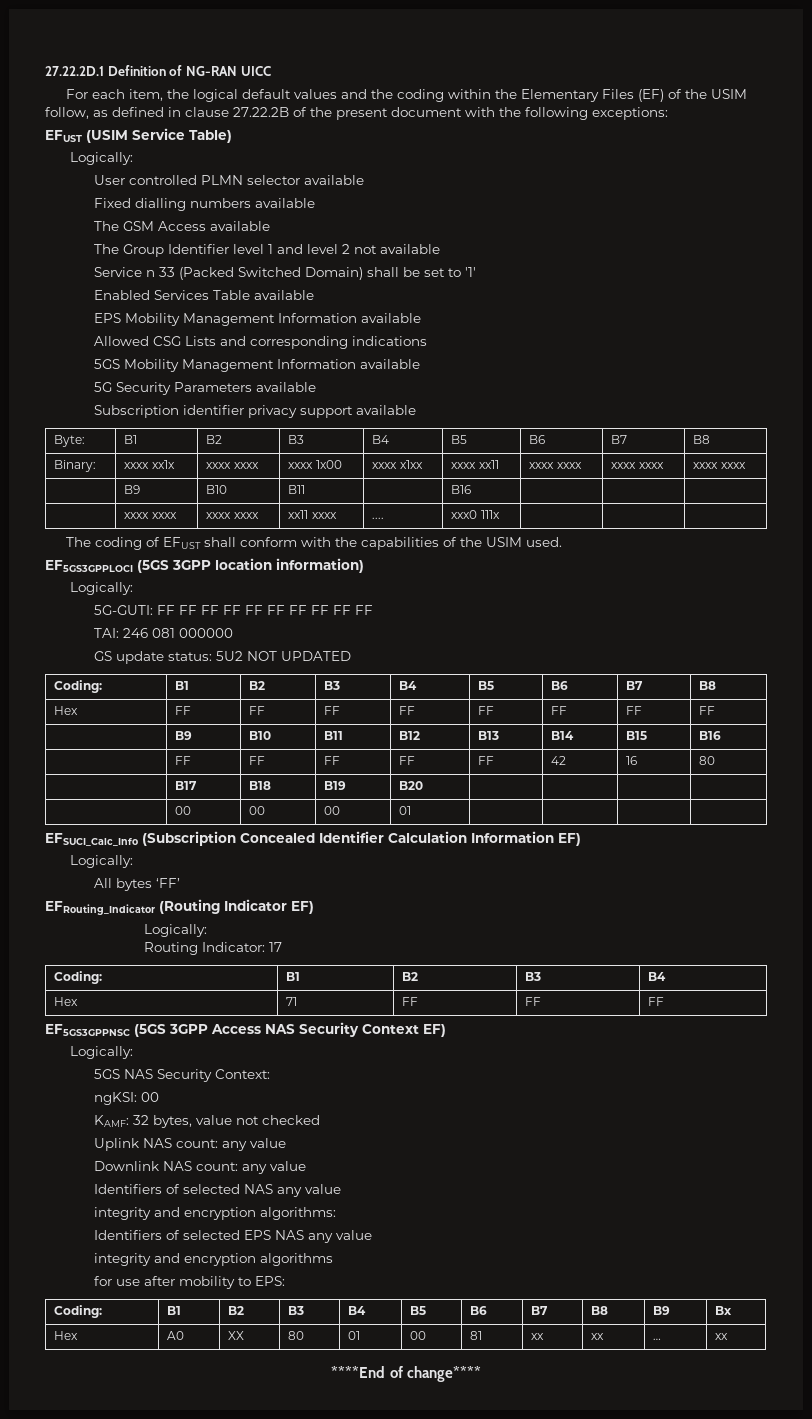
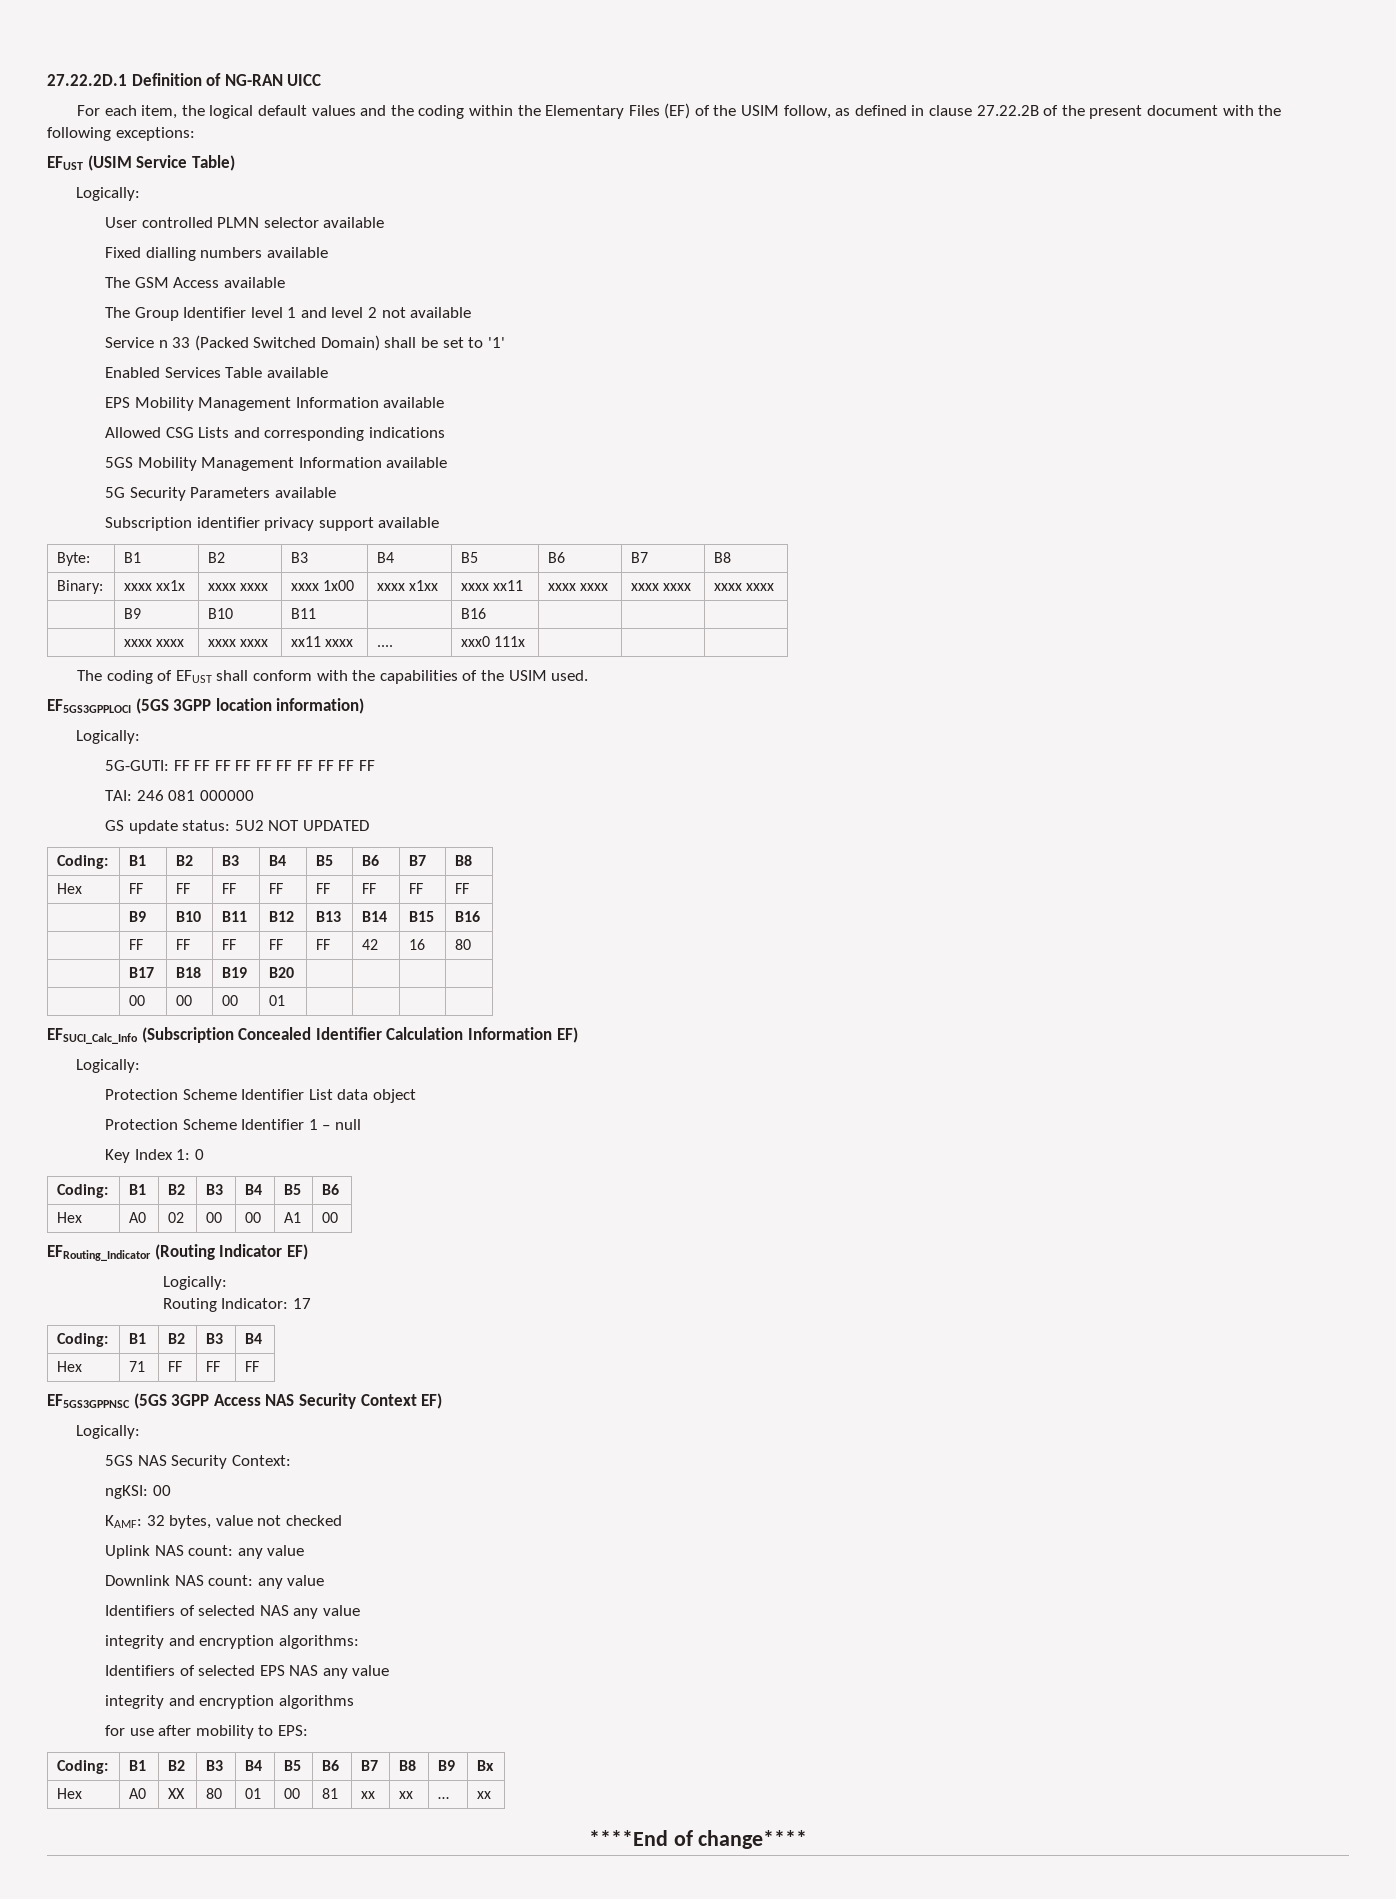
[94,878,181,891] All bytes ‘FF’ -> [104,1089,416,1103] [104,1119,361,1130] [104,1149,204,1163] [57,1184,109,1198] [129,1184,147,1195] [168,1184,186,1195] [206,1184,224,1195] [245,1184,263,1195] [284,1184,302,1195] [322,1184,340,1195] [57,1212,83,1223] [129,1212,147,1223] [168,1212,185,1223] [206,1212,223,1223] [245,1212,262,1223] [284,1212,302,1223] [322,1212,339,1223] Protection Scheme Identifier List data object // Protection Scheme Identifier 1 – null // Key Index 1: 0 // Coding: | B1 | B2 | B3 | B4 | B5 | B6 // Hex | A0 | 02 | 00 | 00 | A1 | 00

